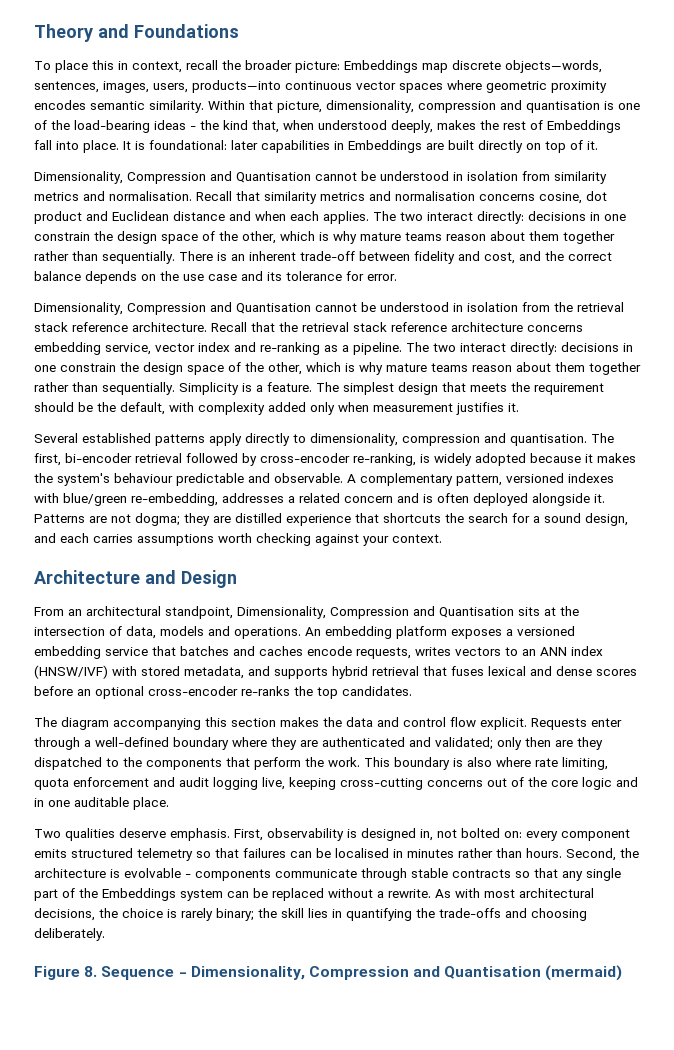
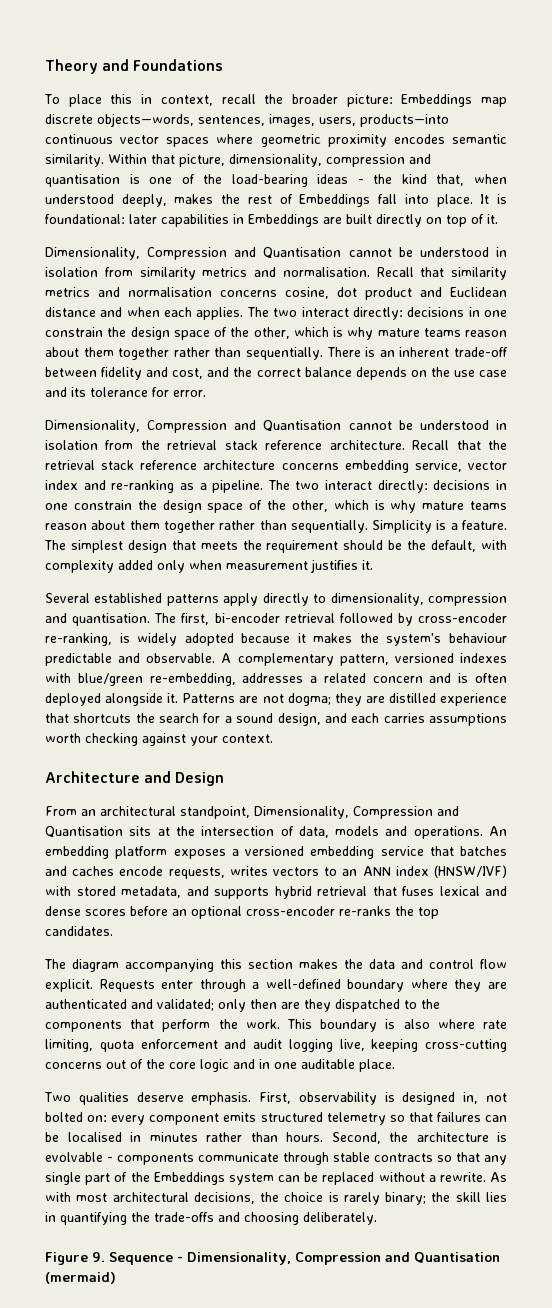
[84,966,98,977] 8. -> [92,1252,105,1262] 9.

